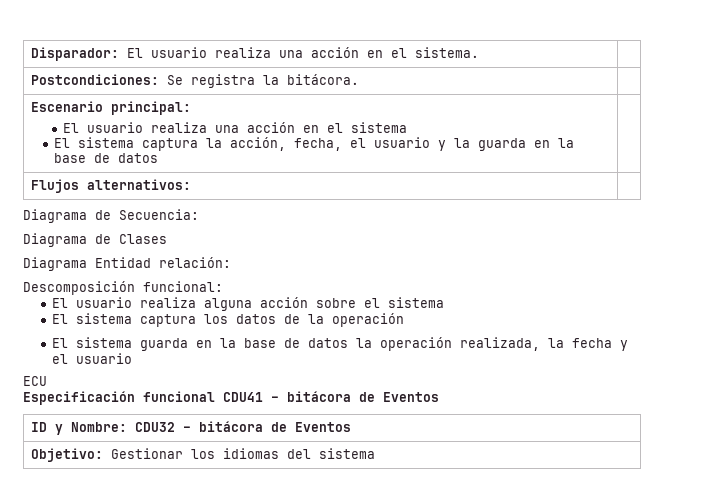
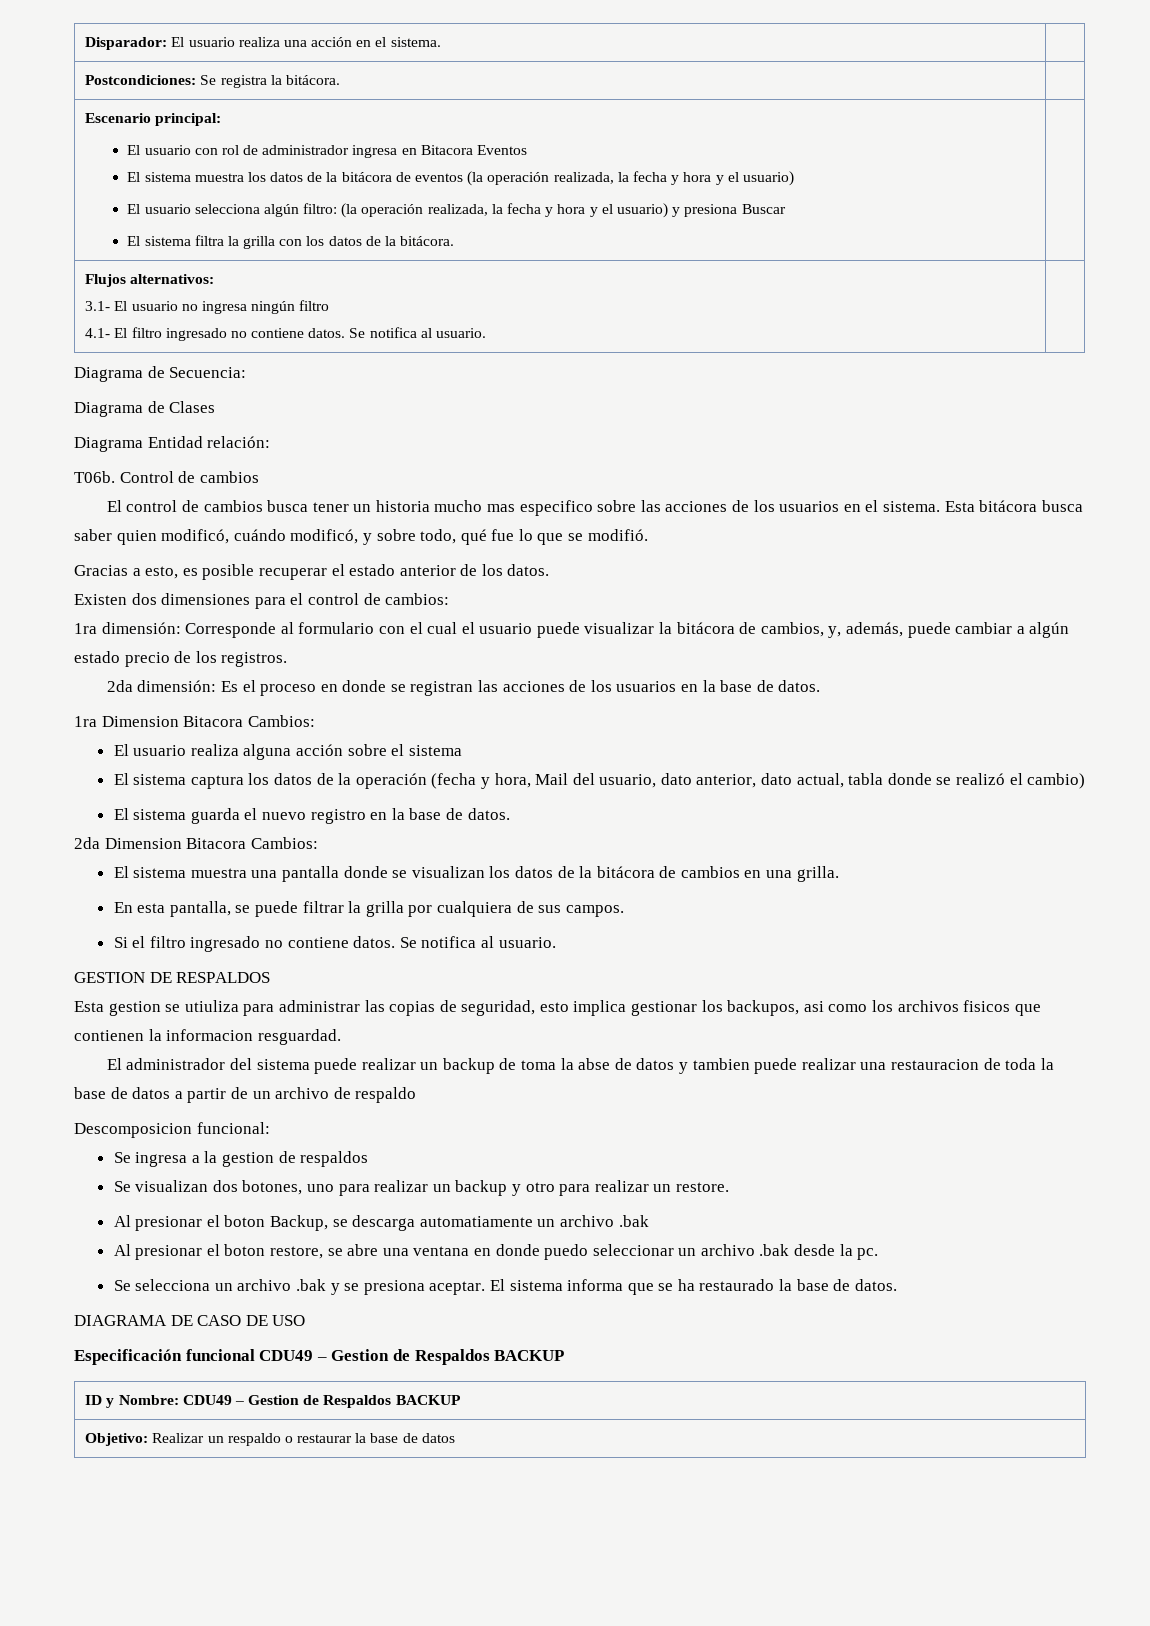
[151,122,408,133] [54,137,575,151] [54,153,159,163] [31,179,192,193] realiza una acción en el sistema // El sistema captura la acción, fecha, el usuario y la guarda en la base de datos | // Flujos alternativos: -> [194,145,528,158] [127,171,794,186] [127,203,786,218] [127,235,455,249] [85,274,215,287] [85,300,330,314] [85,327,487,341] con rol de administrador ingresa en Bitacora Eventos // El sistema muestra los datos de la bitácora de eventos (la operación realizada, la fecha y hora y el usuario) // El usuario selecciona algún filtro: (la operación realizada, la fecha y hora y el usuario) y presiona Buscar // El sistema filtra la grilla con los datos de la bitácora. | // Flujos alternativos: // 3.1- El usuario no ingresa ningún filtro // 4.1- El filtro ingresado no contiene datos. Se notifica al usuario.
[23,281,223,295] Descomposición funcional: -> [74,471,259,483] [106,500,1083,516] [74,529,648,545] [74,564,550,580] [74,593,450,609] [74,622,1070,638] [74,651,288,667] [106,680,821,696] [74,715,315,727] T06b. Control de cambios // El control de cambios busca tener un historia mucho mas especifico sobre las acciones de los usuarios en el sistema. Esta bitácora busca saber quien modificó, cuándo modificó, y sobre todo, qué fue lo que se modifió. // Gracias a esto, es posible recuperar el estado anterior de los datos. // Existen dos dimensiones para el control de cambios: // 1ra dimensión: Corresponde al formulario con el cual el usuario puede visualizar la bitácora de cambios, y, además, puede cambiar a algún estado precio de los registros. // 2da dimensión: Es el proceso en donde se registran las acciones de los usuarios en la base de datos. // 1ra Dimension Bitacora Cambios:
(404, 320) none -> [431,773,1086,789] (fecha y hora, Mail del usuario, dato anterior, dato actual, tabla donde se realizó el cambio)
[195,337,628,351] [51,353,132,364] [23,376,47,386] [23,391,439,405] [31,421,352,435] [31,448,376,462] en la base de datos la operación realizada, la fecha y el usuario // ECU // Especificación funcional CDU41 – bitácora de Eventos // ID y Nombre: CDU32 – bitácora de Eventos // Objetivo: Gestionar los idiomas del sistema -> [244,808,510,824] [74,837,318,849] [113,866,839,882] [113,901,624,917] [113,936,556,952] [74,972,271,983] [74,1000,1041,1016] [74,1029,341,1045] [106,1058,1054,1074] [74,1087,417,1103] [74,1122,270,1138] [113,1151,369,1167] [113,1180,729,1196] [113,1215,649,1231] [113,1244,879,1260] [113,1279,897,1295] [74,1315,306,1326] [74,1349,565,1365] [85,1395,461,1408] [85,1433,455,1446] el nuevo registro en la base de datos. // 2da Dimension Bitacora Cambios: // El sistema muestra una pantalla donde se visualizan los datos de la bitácora de cambios en una grilla. // En esta pantalla, se puede filtrar la grilla por cualquiera de sus campos. // Si el filtro ingresado no contiene datos. Se notifica al usuario. // GESTION DE RESPALDOS // Esta gestion se utiuliza para administrar las copias de seguridad, esto implica gestionar los backupos, asi como los archivos fisicos que contienen la informacion resguardad. // El administrador del sistema puede realizar un backup de toma la abse de datos y tambien puede realizar una restauracion de toda la base de datos a partir de un archivo de respaldo // Descomposicion funcional: // Se ingresa a la gestion de respaldos // Se visualizan dos botones, uno para realizar un backup y otro para realizar un restore. // Al presionar el boton Backup, se descarga automatiamente un archivo .bak // Al presionar el boton restore, se abre una ventana en donde puedo seleccionar un archivo .bak desde la pc. // Se selecciona un archivo .bak y se presiona aceptar. El sistema informa que se ha restaurado la base de datos. // DIAGRAMA DE CASO DE USO // Especificación funcional CDU49 – Gestion de Respaldos BACKUP // ID y Nombre: CDU49 – Gestion de Respaldos BACKUP // Objetivo: Realizar un respaldo o restaurar la base de datos

